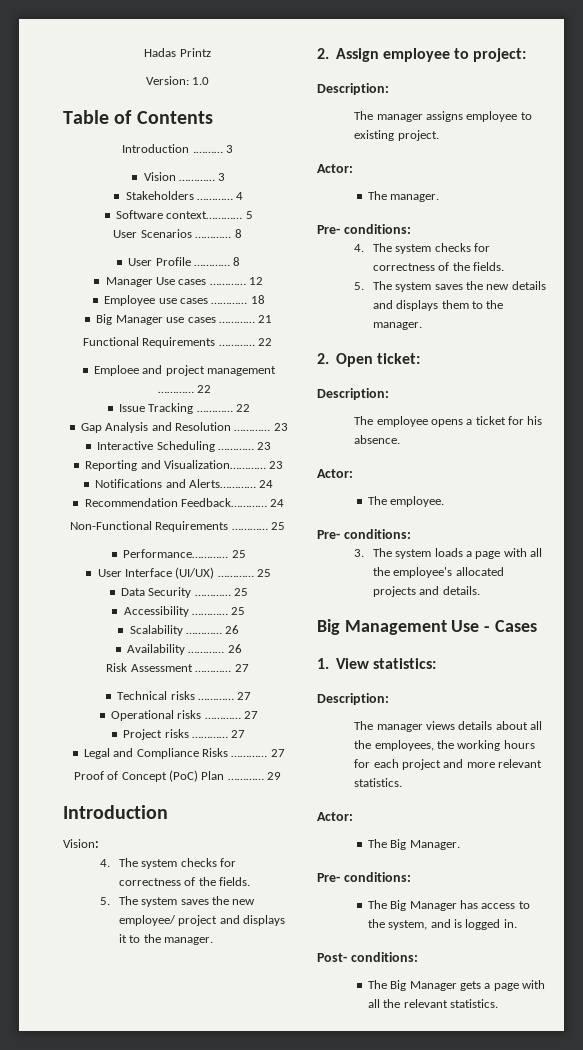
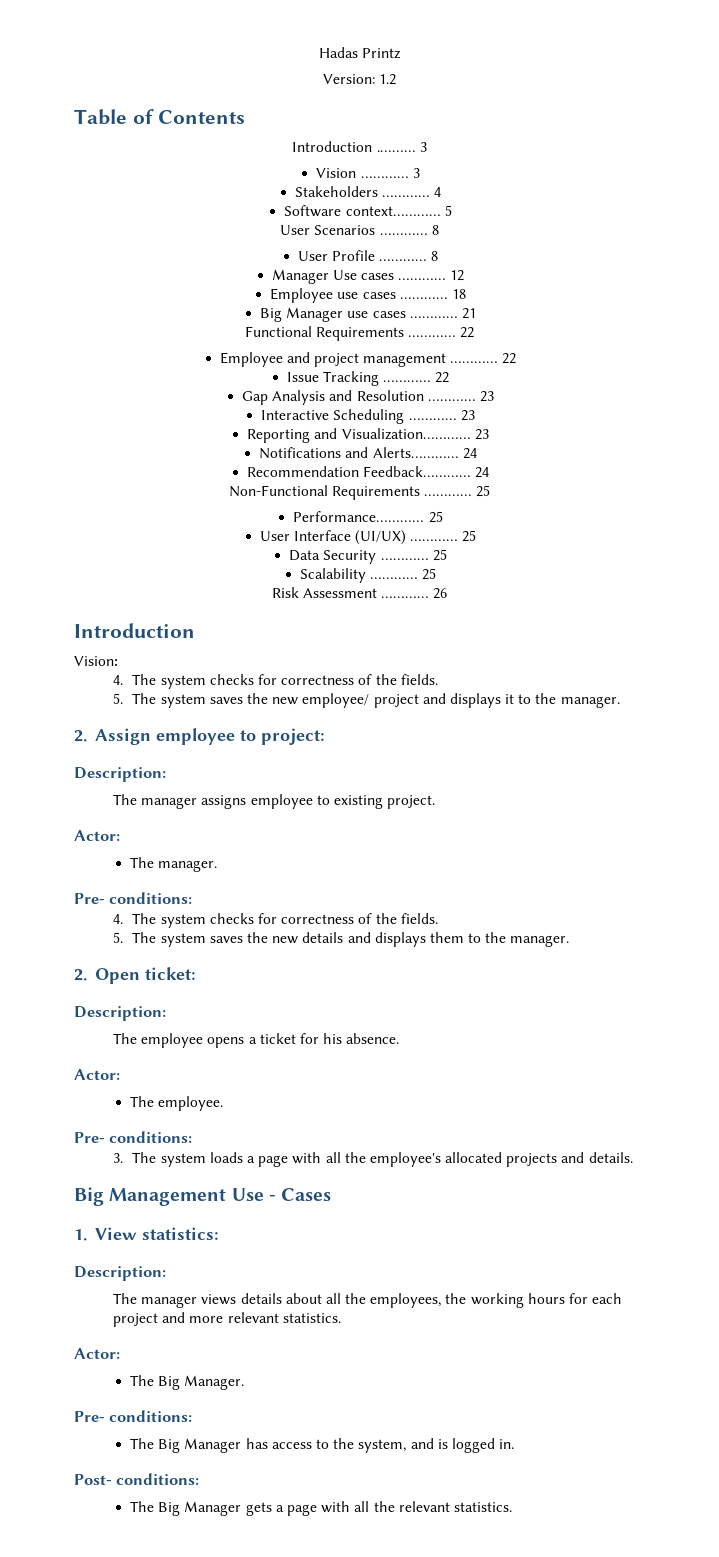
[192,77,210,85] 1.0 -> [379,74,397,85] 1.2
[93,365,139,376] Emploee -> [219,352,283,367] Employee
[123,606,246,617] [129,625,240,636] [127,644,242,655] [106,663,249,672] [117,691,252,700] [110,710,258,721] [123,729,246,740] [83,748,285,759] [73,770,282,782] Accessibility ………… 25 // Scalability ………… 26 // Availability ………… 26 // Risk Assessment ………… 27 // Technical risks ………… 27 // Operational risks ………… 27 // Project risks ………… 27 // Legal and Compliance Risks ………… 27 // Proof of Concept (PoC) Plan ………… 29 -> [299,568,437,583] [271,587,448,599] Scalability ………… 25 // Risk Assessment ………… 26

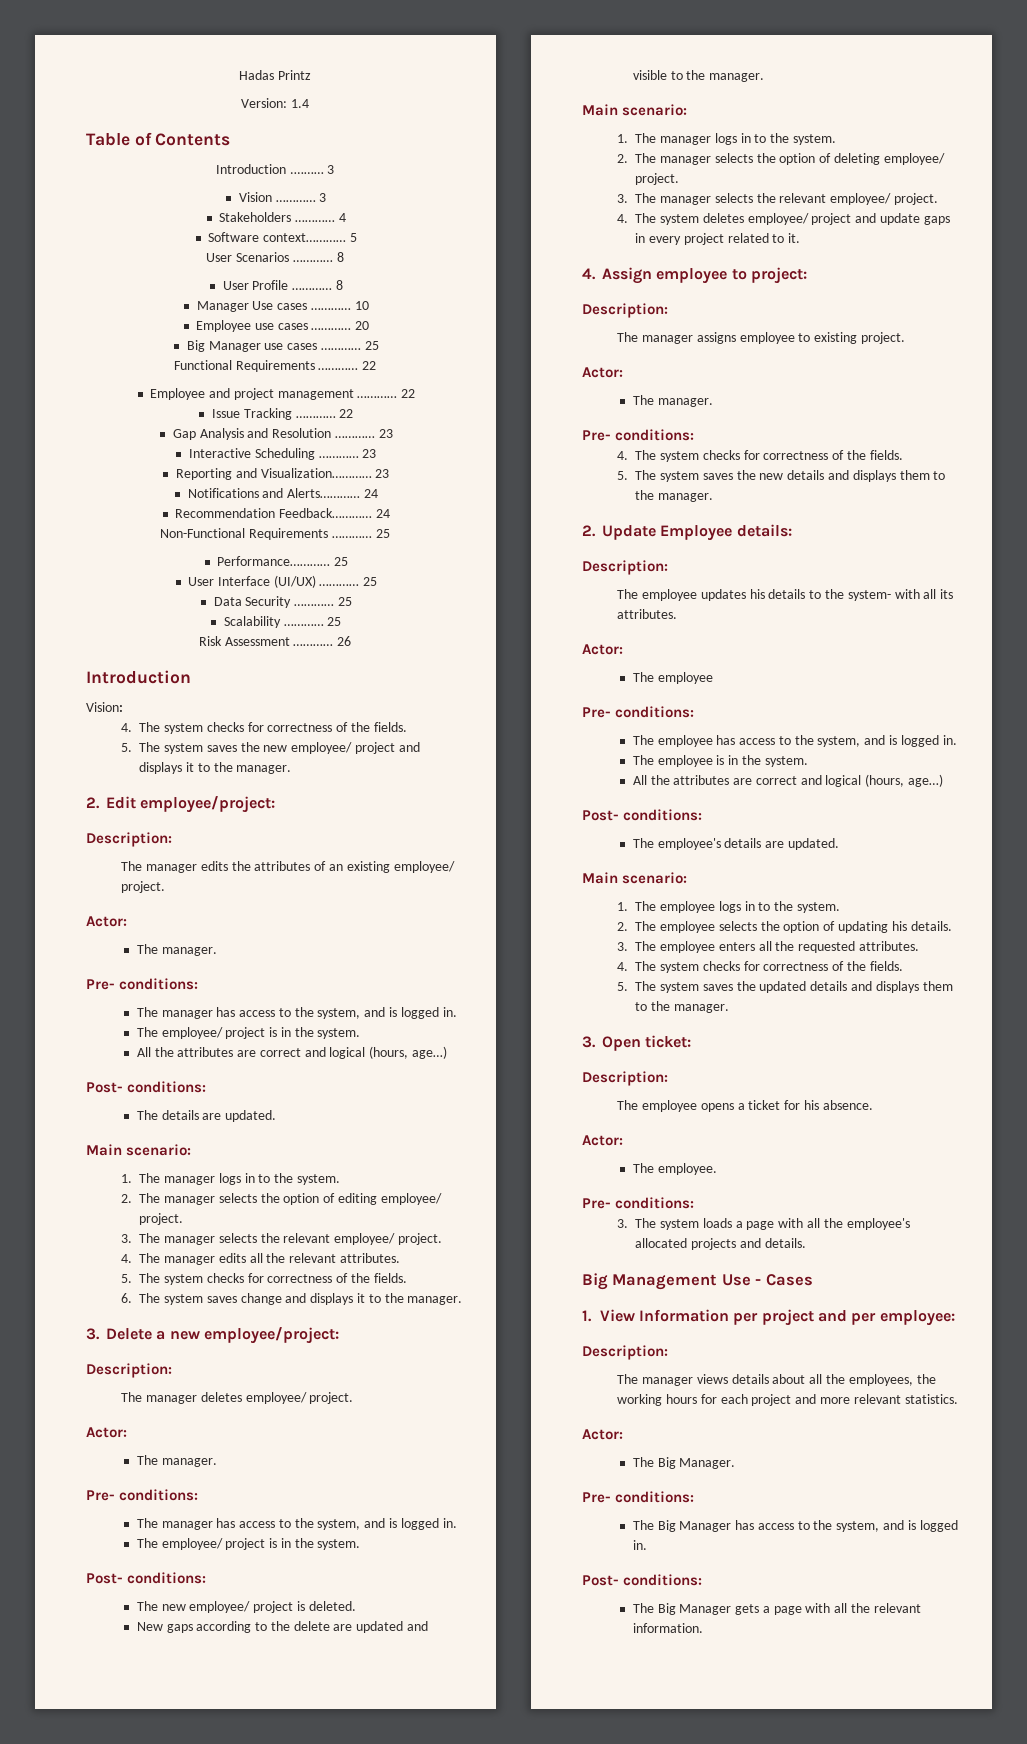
[379,74,397,85] 1.2 -> [290,99,309,108] 1.4
[450,270,465,281] 12 -> [354,301,369,310] 10
[451,289,466,299] 18 -> [355,321,370,330] 20
[461,308,476,319] 21 -> [364,341,379,350] 25
(87, 736) none -> [106,796,276,813] [86,832,172,847] [121,861,455,873] [121,881,166,893] [86,916,127,927] [136,944,217,956] [86,978,199,990] [136,1007,457,1019] [136,1027,361,1039] [136,1046,447,1059] [86,1081,207,1093] [136,1110,277,1122] [86,1144,192,1156] [121,1173,341,1185] [121,1193,442,1205] [139,1213,184,1225] [121,1233,443,1245] [121,1253,401,1265] [121,1273,407,1285] [121,1293,463,1305] [86,1327,339,1344] [86,1363,172,1378] [121,1392,354,1404] [86,1427,127,1438] [136,1455,217,1467] [86,1489,199,1501] [136,1518,457,1530] [136,1538,361,1550] [86,1572,207,1584] [136,1601,356,1613] [136,1621,428,1633] [632,70,765,82] [582,104,688,116] [617,133,837,145] [617,153,945,165] [635,173,680,185] [617,193,939,205] [617,213,950,225] [635,233,801,245] [582,268,596,280] Edit employee/project: // Description: // The manager edits the attributes of an existing employee/ project. // Actor: // The manager. // Pre- conditions: // The manager has access to the system, and is logged in. // The employee/ project is in the system. // All the attributes are correct and logical (hours, age…) // Post- conditions: // The details are updated. // Main scenario: // 1. The manager logs in to the system. // 2. The manager selects the option of editing employee/ project. // 3. The manager selects the relevant employee/ project. // 4. The manager edits all the relevant attributes. // 5. The system checks for correctness of the fields. // 6. The system saves change and displays it to the manager. // 3. Delete a new employee/project: // Description: // The manager deletes employee/ project. // Actor: // The manager. // Pre- conditions: // The manager has access to the system, and is logged in. // The employee/ project is in the system. // Post- conditions: // The new employee/ project is deleted. // New gaps according to the delete are updated and visible to the manager. // Main scenario: // 1. The manager logs in to the system. // 2. The manager selects the option of deleting employee/ project. // 3. The manager selects the relevant employee/ project. // 4. The system deletes employee/ project and update gaps in every project related to it. // 4.
(87, 975) none -> [602,524,792,541] [582,560,668,575] [617,589,954,601] [617,609,678,619] [582,644,623,655] [632,672,713,684] [582,706,695,718] [632,735,957,747] [632,755,808,767] [632,774,943,787] [582,809,703,821] [632,838,839,850] [582,872,688,884] [617,901,841,913] [617,921,952,933] [617,941,920,953] [617,961,903,973] [617,981,953,993] [635,1001,729,1013] [582,1036,596,1048] Update Employee details: // Description: // The employee updates his details to the system- with all its attributes. // Actor: // The employee // Pre- conditions: // The employee has access to the system, and is logged in. // The employee is in the system. // All the attributes are correct and logical (hours, age…) // Post- conditions: // The employee's details are updated. // Main scenario: // 1. The employee logs in to the system. // 2. The employee selects the option of updating his details. // 3. The employee enters all the requested attributes. // 4. The system checks for correctness of the fields. // 5. The system saves the updated details and displays them to the manager. // 3.
[141,1227,219,1240] statistics: -> [638,1309,955,1326] Information per project and per employee:
[453,1502,512,1512] statistics. -> [632,1623,703,1633] information.

